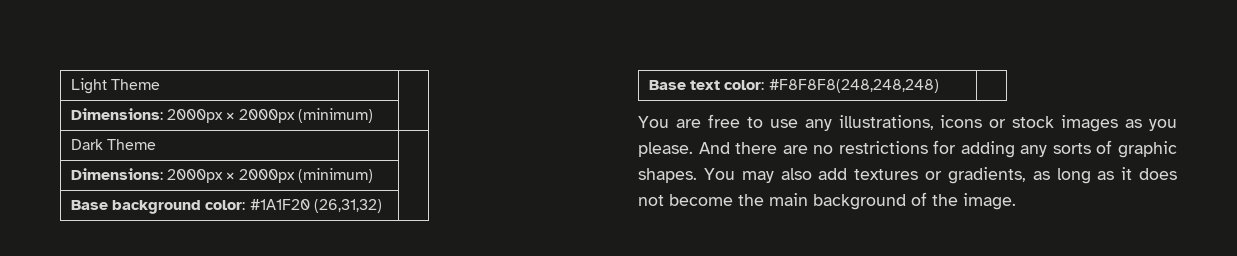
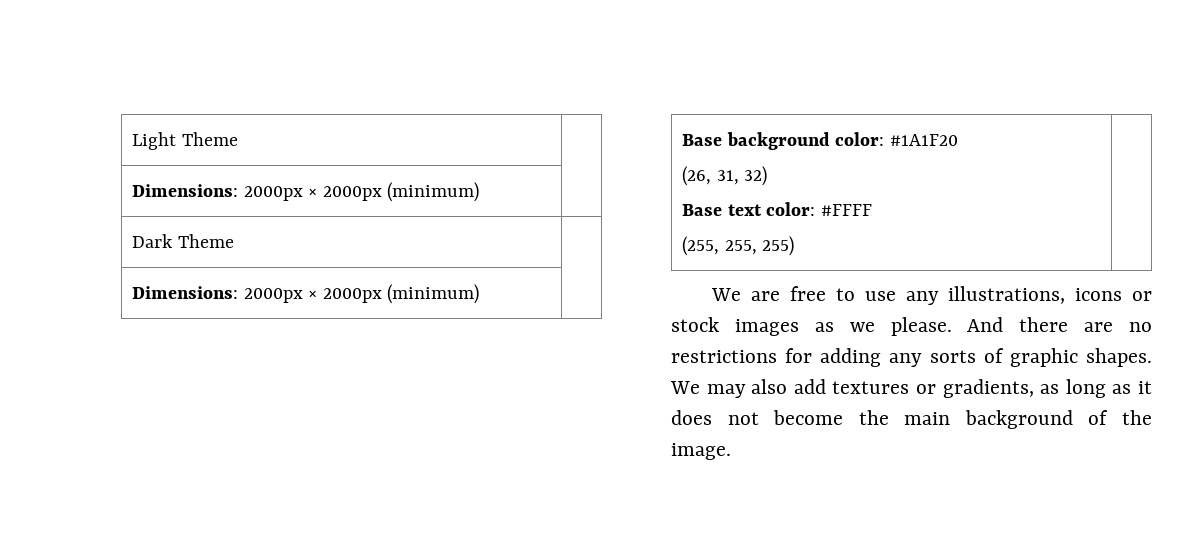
[313,199,382,213] [648,79,939,93] [638,116,669,128] (26,31,32) | // Base text color: #F8F8F8(248,248,248) | // You -> [682,166,768,186] [682,202,872,216] [682,236,795,256] [710,288,741,301] // (26, 31, 32) // Base text color: #FFFF // (255, 255, 255) | // We
[1149,119,1177,131] you -> [849,322,875,332] we
[703,168,735,180] You -> [670,381,700,394] We

